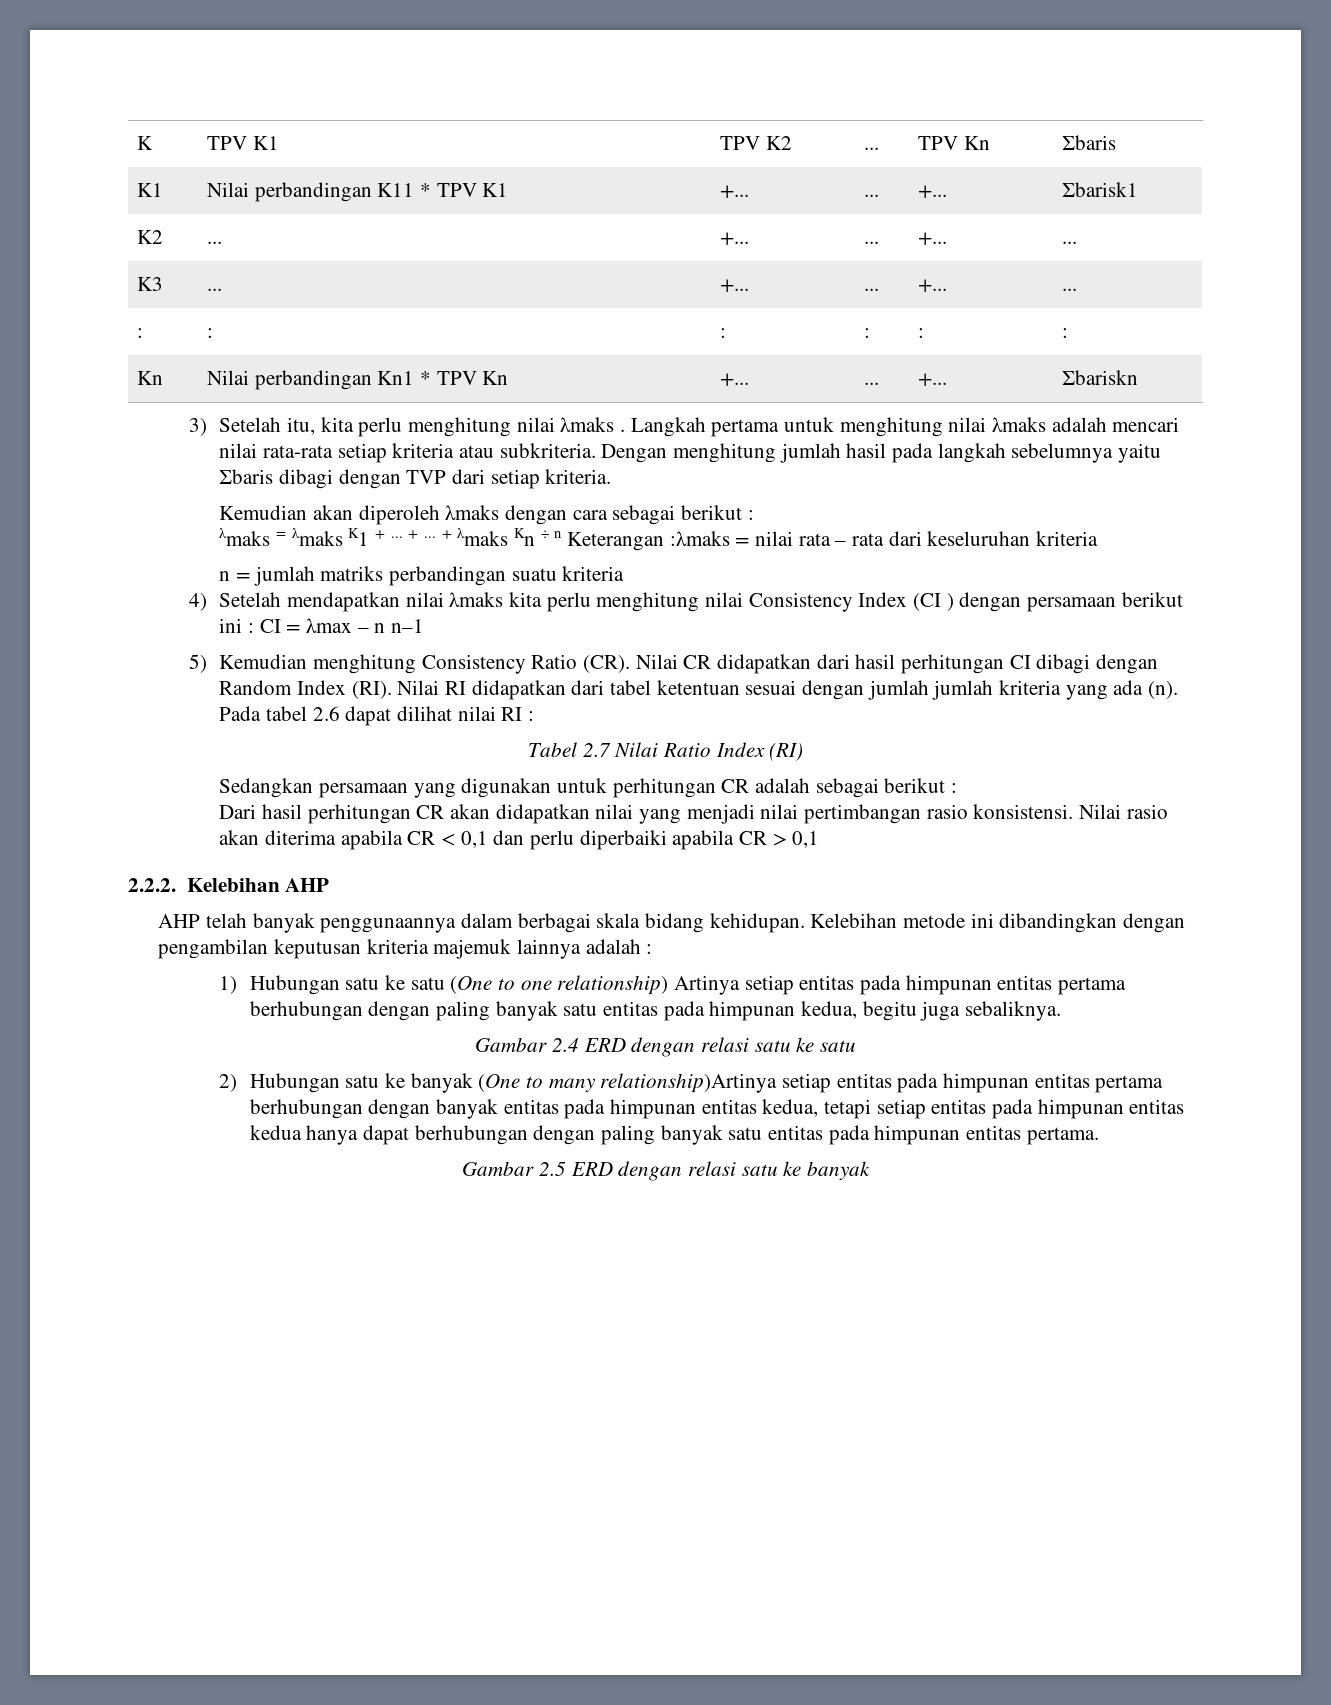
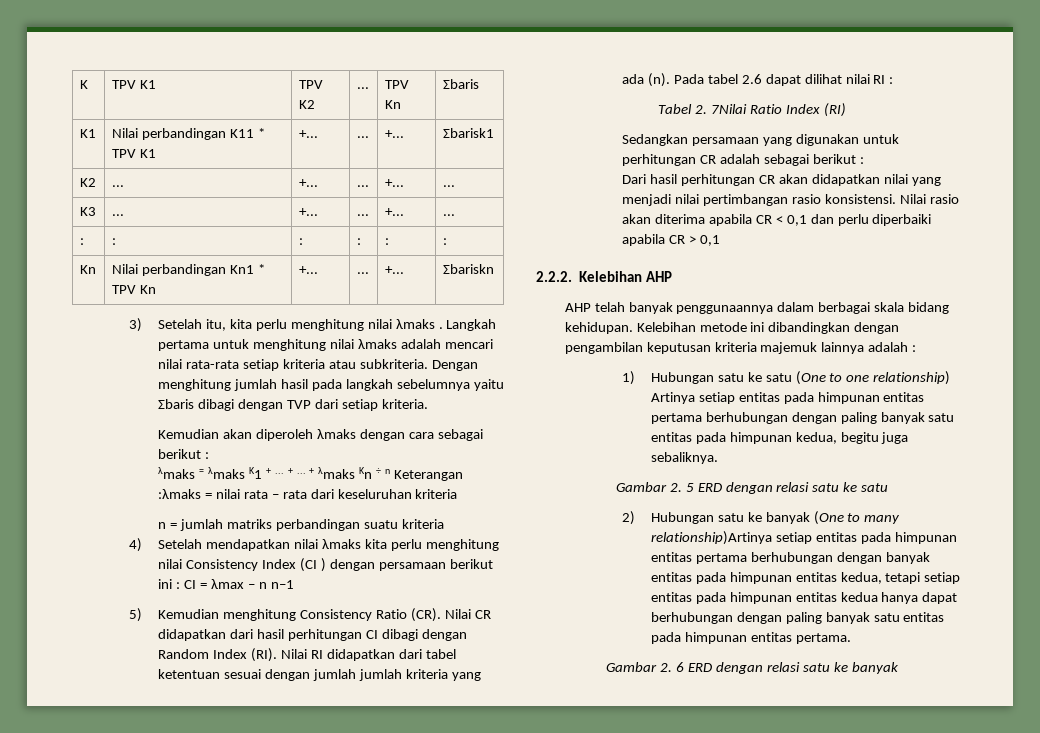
[582,742,659,757] 2.7 Nilai -> [695,104,748,114] 2. 7Nilai
[551,1037,579,1052] 2.4 -> [669,483,694,492] 2. 5
[538,1162,566,1176] 2.5 -> [660,662,685,672] 2. 6

